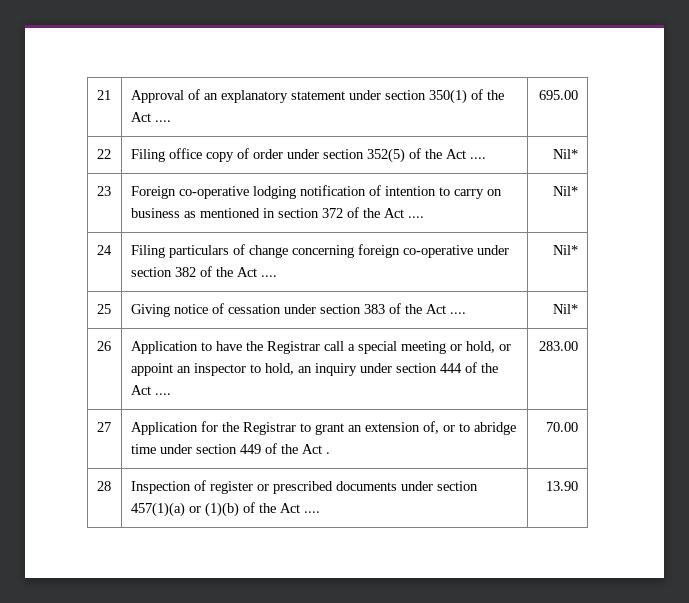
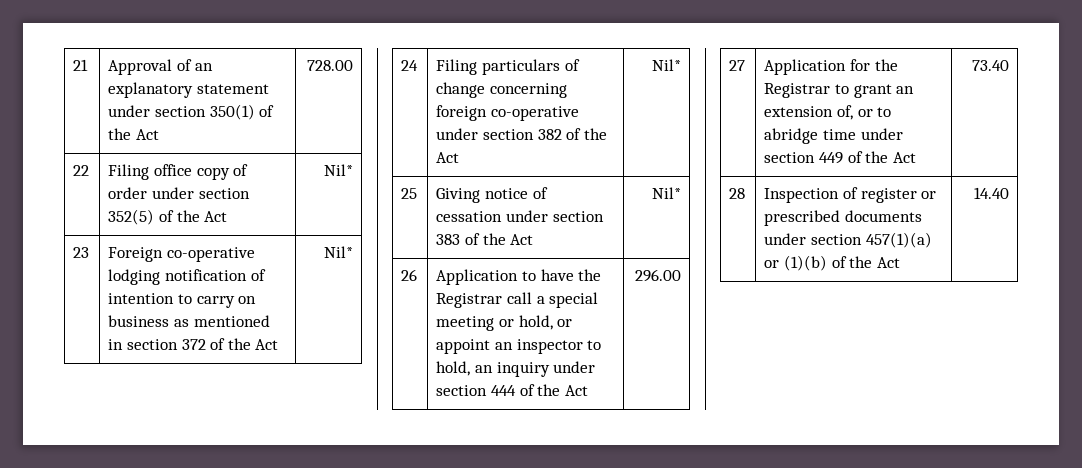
[154,120,171,122] [539,90,579,100] .... | 695.00 -> [306,60,353,71] | 728.00
[469,157,486,159] .... -> (228, 216) none
[407,216,424,218] .... -> (279, 344) none
[260,275,277,277] .... -> (460, 157) none
[449,312,466,314] .... -> (534, 239) none
[154,393,171,395] [539,341,579,351] .... | 283.00 -> [634,269,681,282] | 296.00
[325,452,330,454] [546,422,579,432] . | 70.00 -> [971,60,1009,71] | 73.40
[303,511,320,513] [546,481,579,491] .... | 13.90 -> [973,187,1009,199] | 14.40

